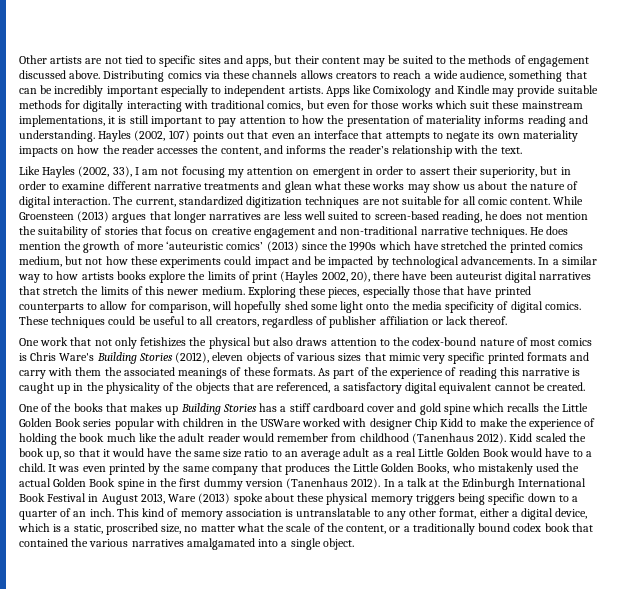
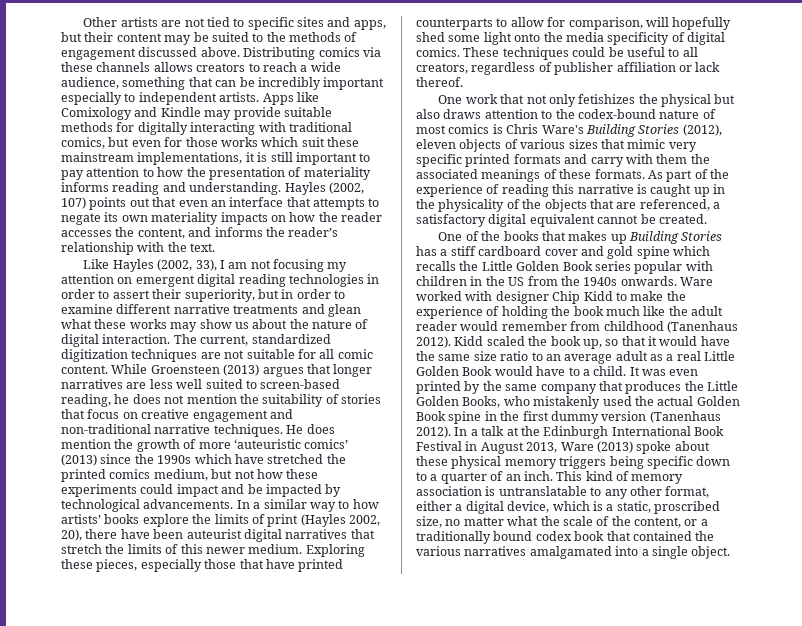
(360, 173) none -> [197,274,364,287] digital reading technologies
[81,272,114,280] artists -> [61,514,101,524] artists’
[259,419,301,427] USWare -> [508,276,713,286] US from the 1940s onwards. Ware

